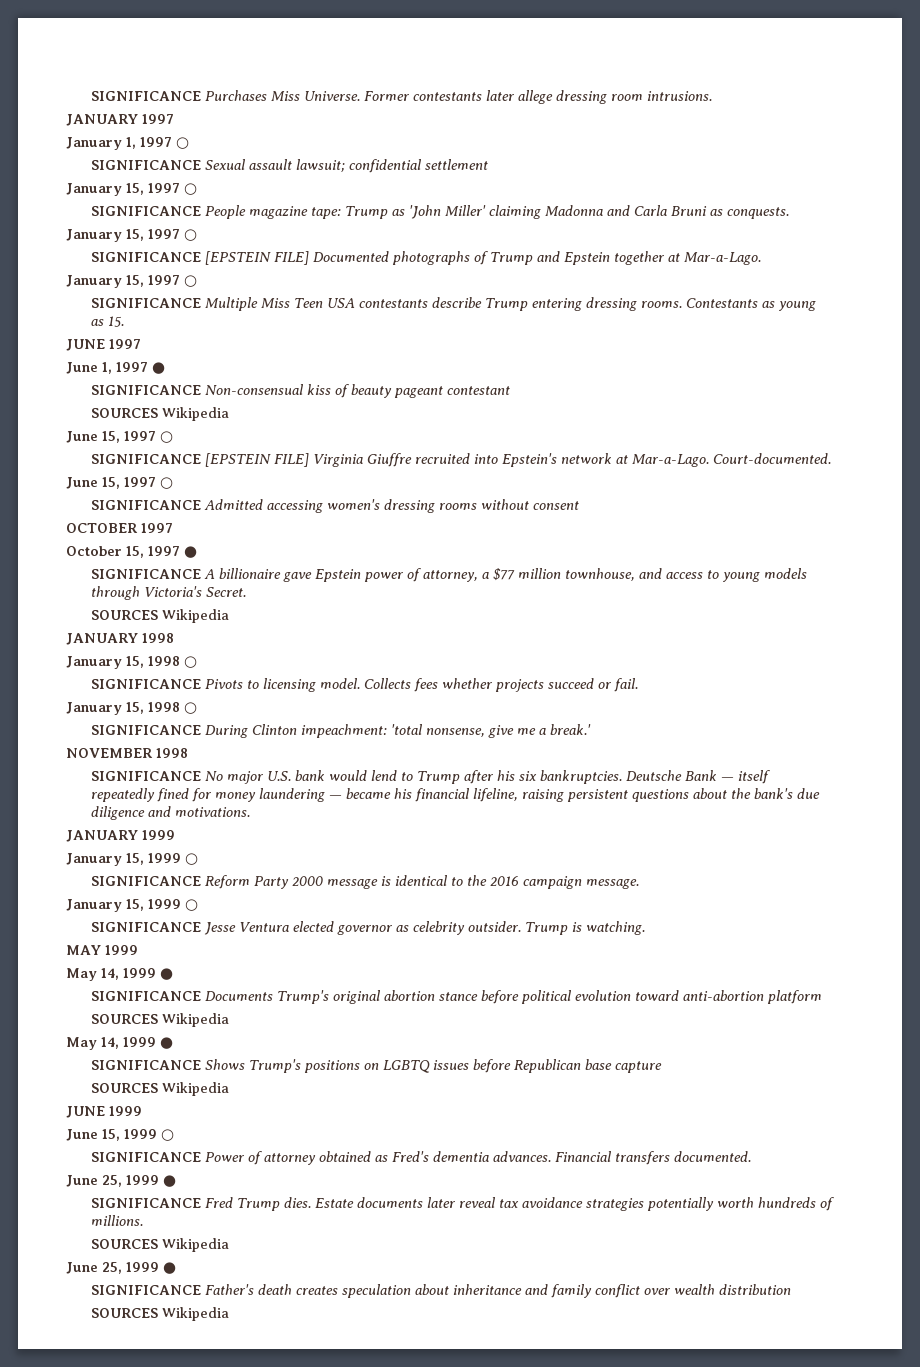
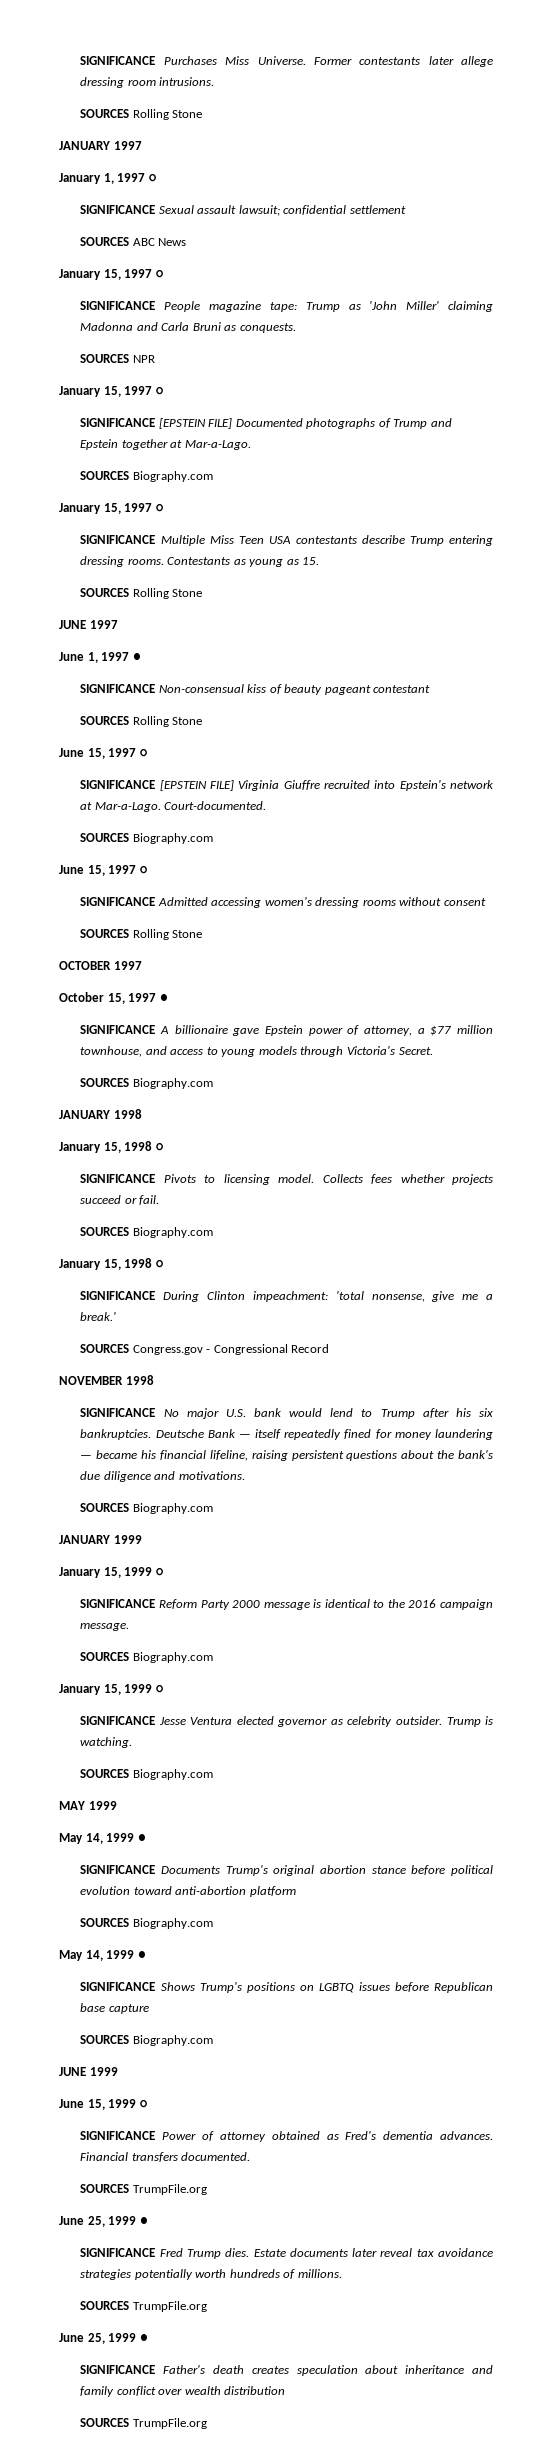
(713, 96) none -> [80,109,203,120] // SOURCES Rolling Stone
(489, 164) none -> [80,237,187,246] // SOURCES ABC News
(790, 213) none -> [80,354,155,363] // SOURCES NPR
(762, 258) none -> [80,471,213,482] // SOURCES Biography.com
(125, 321) none -> [80,588,203,599] // SOURCES Rolling Stone
[162,407,230,421] Wikipedia -> [132,716,203,727] Rolling Stone
(832, 458) none -> [80,833,213,844] // SOURCES Biography.com
(580, 505) none -> [80,929,203,940] // SOURCES Rolling Stone
[162,609,230,623] Wikipedia -> [132,1078,213,1089] Biography.com
(639, 685) none -> [80,1227,213,1238] // SOURCES Biography.com
(592, 729) none -> [80,1344,330,1355] // SOURCES Congress.gov - Congressional Record
(251, 812) none -> [80,1503,213,1514] // SOURCES Biography.com
(640, 884) none -> [80,1652,213,1663] // SOURCES Biography.com
(646, 928) none -> [80,1769,213,1780] // SOURCES Biography.com
[162,1013,230,1027] Wikipedia -> [132,1918,213,1929] Biography.com
[162,1082,230,1096] Wikipedia -> [132,2035,213,2046] Biography.com
(752, 1156) none -> [80,2184,207,2195] // SOURCES TrumpFile.org
[162,1238,230,1252] Wikipedia -> [132,2301,207,2312] TrumpFile.org
[162,1307,230,1321] Wikipedia -> [132,2418,207,2429] TrumpFile.org

